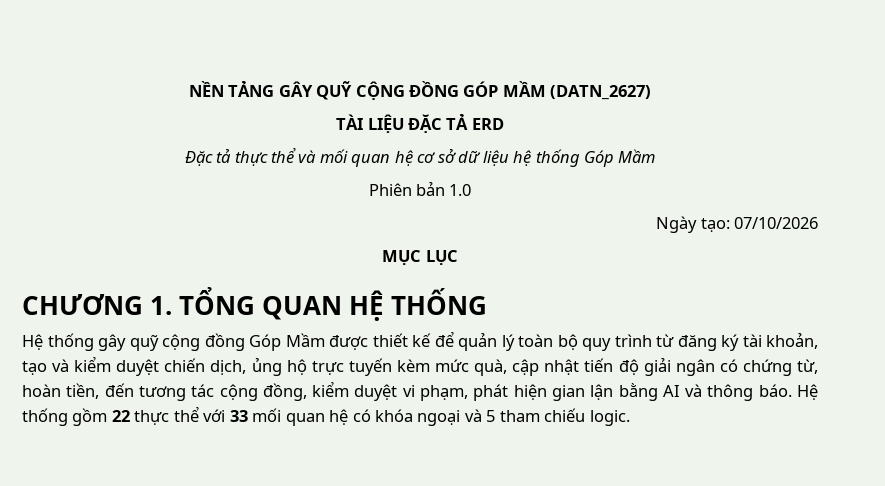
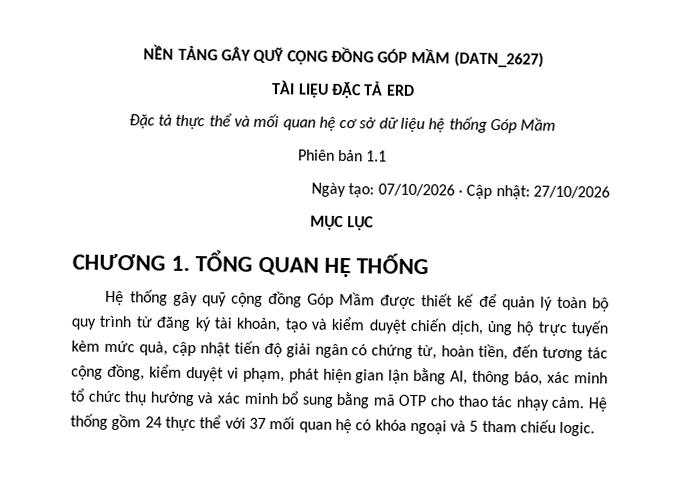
[449,184,472,196] 1.0 -> [366,150,388,162] 1.1
(819, 223) none -> [458,184,610,200] · Cập nhật: 27/10/2026
[662,384,792,401] AI và thông báo. -> [450,370,608,386] [70,388,585,411] AI, thông báo, xác minh tổ chức thụ hưởng và xác minh bổ sung bằng mã OTP cho thao tác nhạy cảm.
[111,410,130,422] 22 -> [144,416,162,428] 24
[229,410,248,422] 33 -> [248,417,266,430] 37

